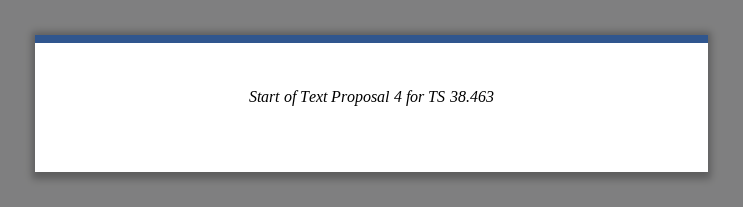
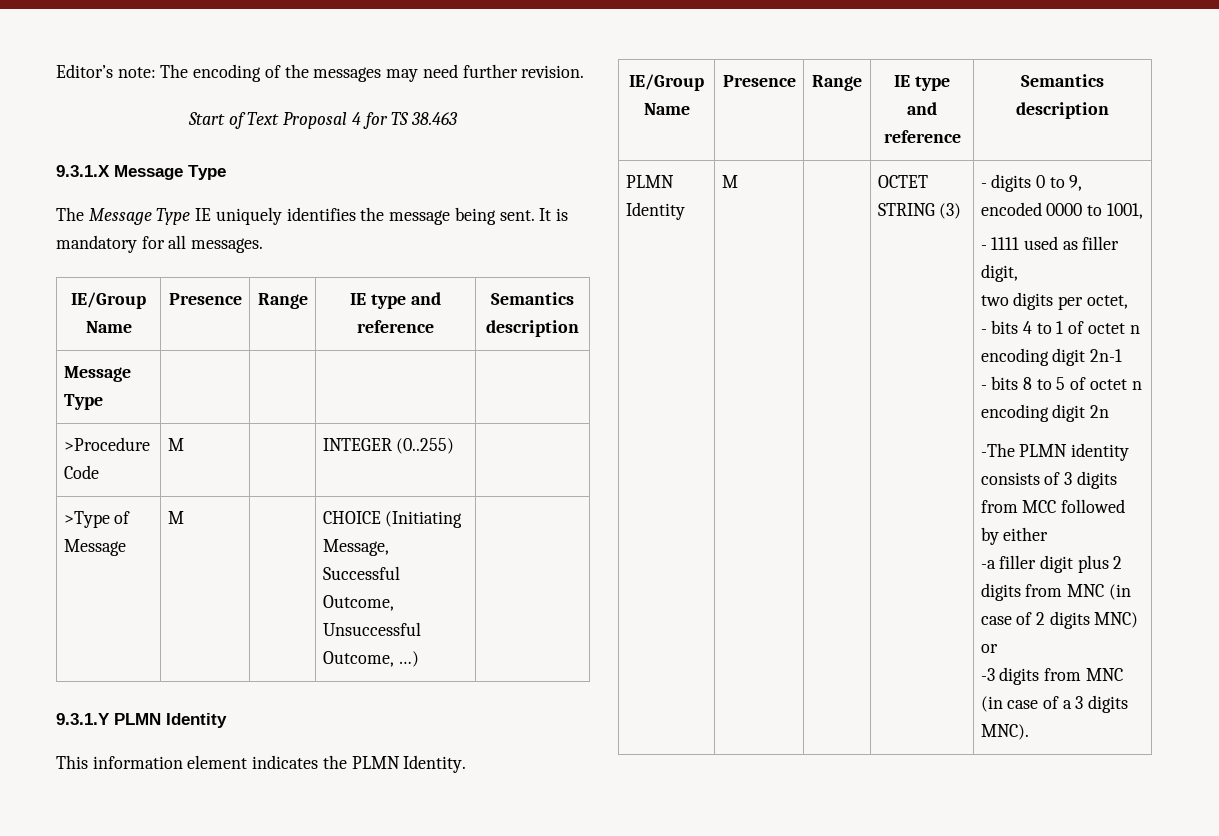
(249, 96) none -> [56,64,585,82] Editor’s note: The encoding of the messages may need further revision. //
(494, 96) none -> [56,165,226,180] [56,207,568,225] [56,235,264,253] [71,292,146,309] [85,321,132,333] [168,293,242,305] [257,293,308,309] [350,292,441,309] [357,320,434,333] [491,292,574,305] [486,320,579,337] [63,366,131,382] [63,394,103,410] [63,437,150,451] [63,465,99,479] [167,438,184,451] [322,438,455,454] [63,511,131,528] [63,539,126,556] [167,511,184,524] [322,511,463,528] [322,539,389,556] [322,566,400,580] [322,595,394,611] [322,622,421,636] [322,651,420,667] [56,713,227,728] [56,755,467,773] [629,74,704,91] [643,103,690,115] [722,75,796,87] [812,75,862,91] [894,75,950,91] [907,102,937,115] [883,130,961,143] [1021,74,1104,87] [1016,102,1109,119] [625,175,674,188] [625,202,685,220] [721,175,738,188] [877,175,928,188] [877,203,962,219] [980,174,1083,192] [980,202,1143,219] [980,236,1120,250] [980,264,1018,282] [980,292,1128,310] [980,320,1140,334] [980,348,1123,366] [980,376,1142,390] [980,404,1110,422] [980,443,1130,461] [980,471,1117,489] [980,499,1126,513] [980,527,1049,545] [980,555,1123,573] [980,583,1131,601] [980,611,1139,629] [980,644,998,653] [980,667,1123,685] [980,695,1129,713] [980,724,1029,740] // 9.3.1.X Message Type // The Message Type IE uniquely identifies the message being sent. It is mandatory for all messages. // IE/Group Name | Presence | Range | IE type and reference | Semantics description // Message Type | | | | // >Procedure Code | M | | INTEGER (0..255) | // >Type of Message | M | | CHOICE (Initiating Message, Successful Outcome, Unsuccessful Outcome, …) | // 9.3.1.Y PLMN Identity // This information element indicates the PLMN Identity. // IE/Group Name | Presence | Range | IE type and reference | Semantics description // PLMN Identity | M | | OCTET STRING (3) | - digits 0 to 9, encoded 0000 to 1001, // - 1111 used as filler digit, // two digits per octet, // - bits 4 to 1 of octet n encoding digit 2n-1 // - bits 8 to 5 of octet n encoding digit 2n // -The PLMN identity consists of 3 digits from MCC followed by either // -a filler digit plus 2 digits from MNC (in case of 2 digits MNC) or // -3 digits from MNC (in case of a 3 digits MNC).

